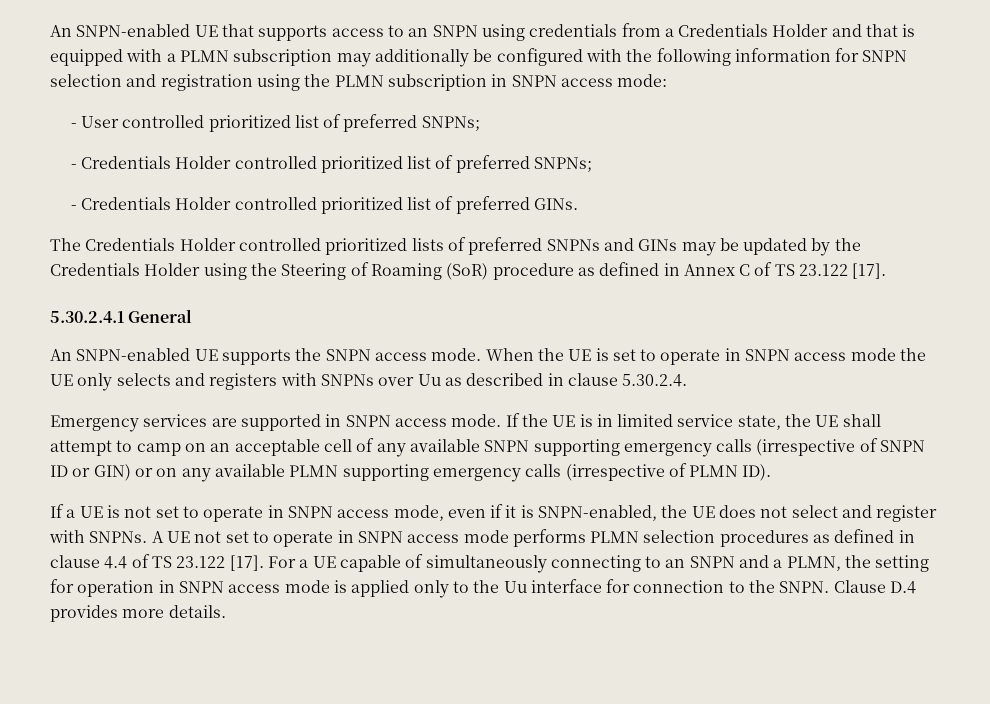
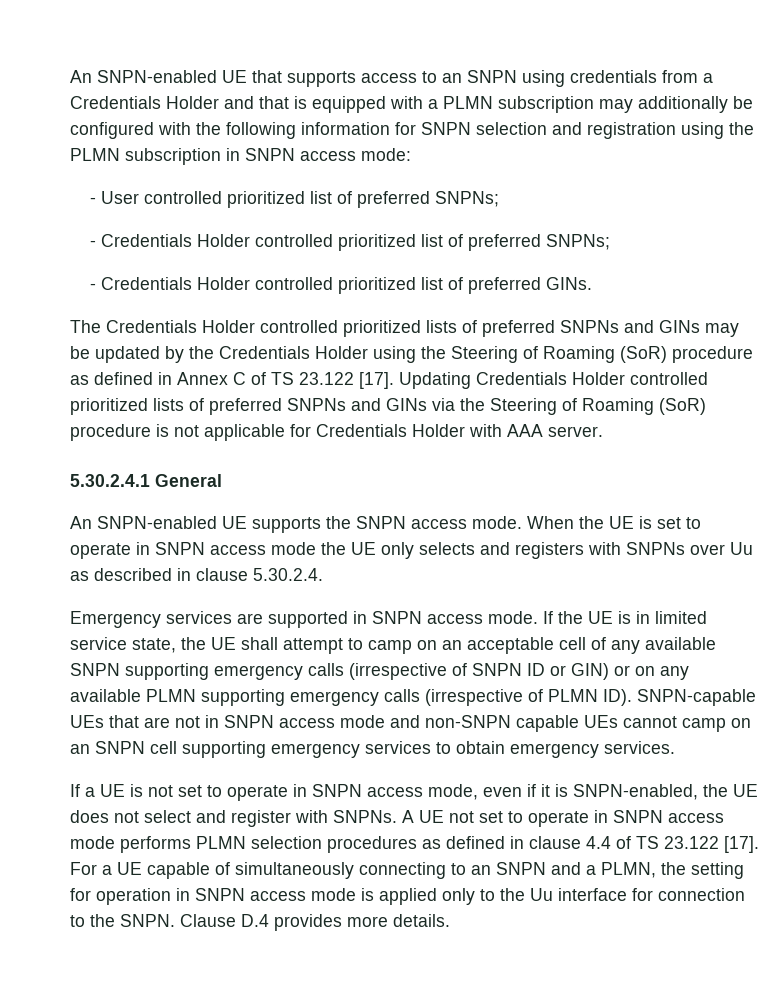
(887, 271) none -> [399,372,708,389] [70,398,706,415] [70,424,603,441] Updating Credentials Holder controlled prioritized lists of preferred SNPNs and GINs via the Steering of Roaming (SoR) procedure is not applicable for Credentials Holder with AAA server.
(772, 472) none -> [637,689,756,706] [70,715,751,732] [70,741,675,758] SNPN-capable UEs that are not in SNPN access mode and non-SNPN capable UEs cannot camp on an SNPN cell supporting emergency services to obtain emergency services.

